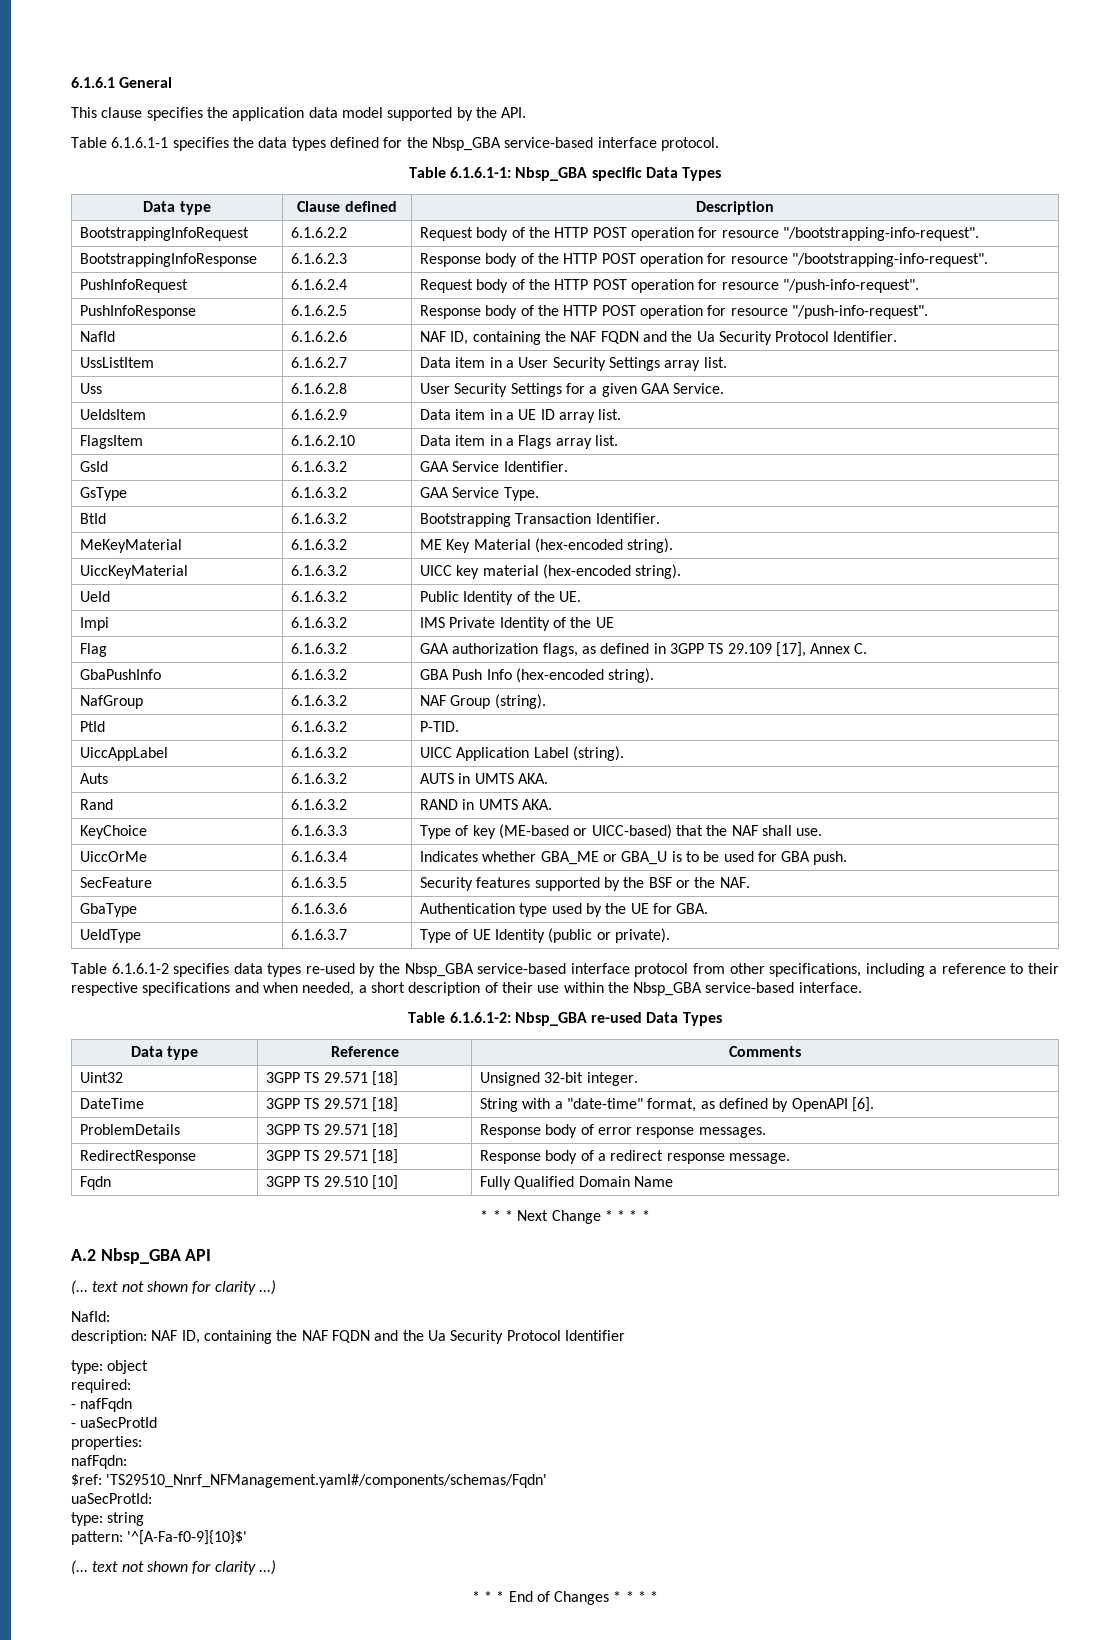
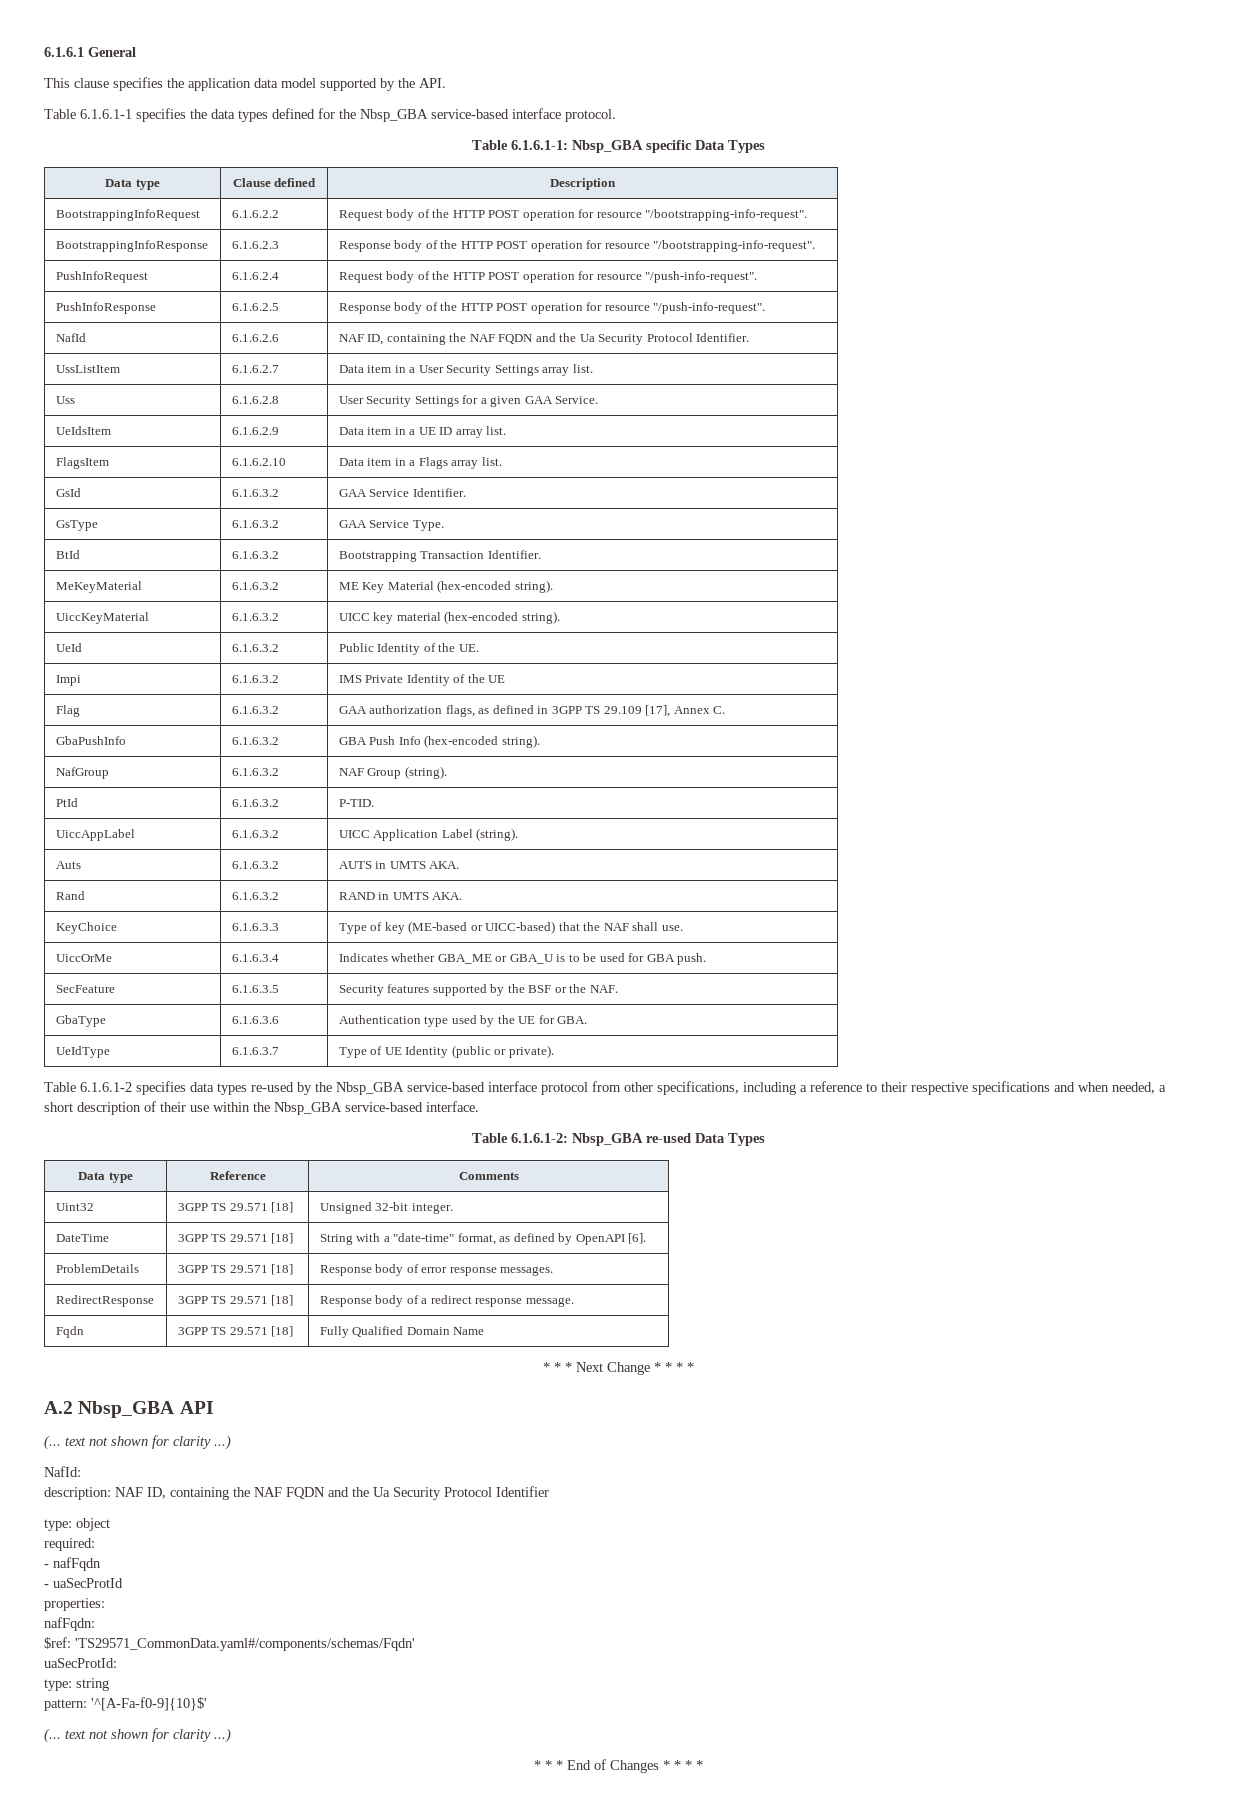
[323,1175,398,1190] 29.510 [10] -> [229,1326,294,1337] 29.571 [18]
[106,1474,548,1488] 'TS29510_Nnrf_NFManagement.yaml#/components/schemas/Fqdn' -> [75,1638,415,1651] 'TS29571_CommonData.yaml#/components/schemas/Fqdn'

